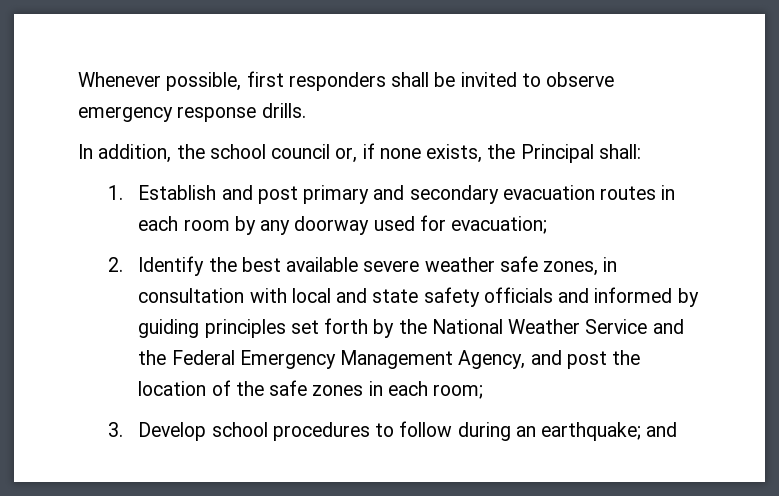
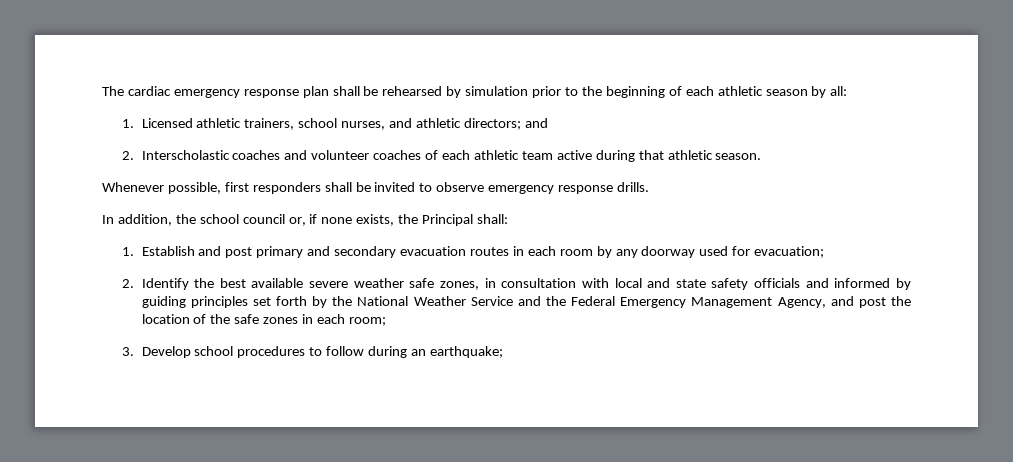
(78, 79) none -> [102,86,848,98] [121,118,548,130] [121,150,762,162] The cardiac emergency response plan shall be rehearsed by simulation prior to the beginning of each athletic season by all: // 1. Licensed athletic trainers, school nurses, and athletic directors; and // 2. Interscholastic coaches and volunteer coaches of each athletic team active during that athletic season. //
[646,422,678,437] and -> (503, 352) none

